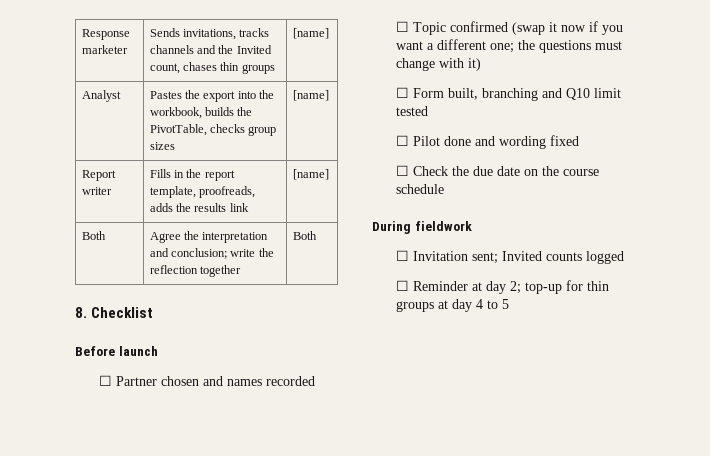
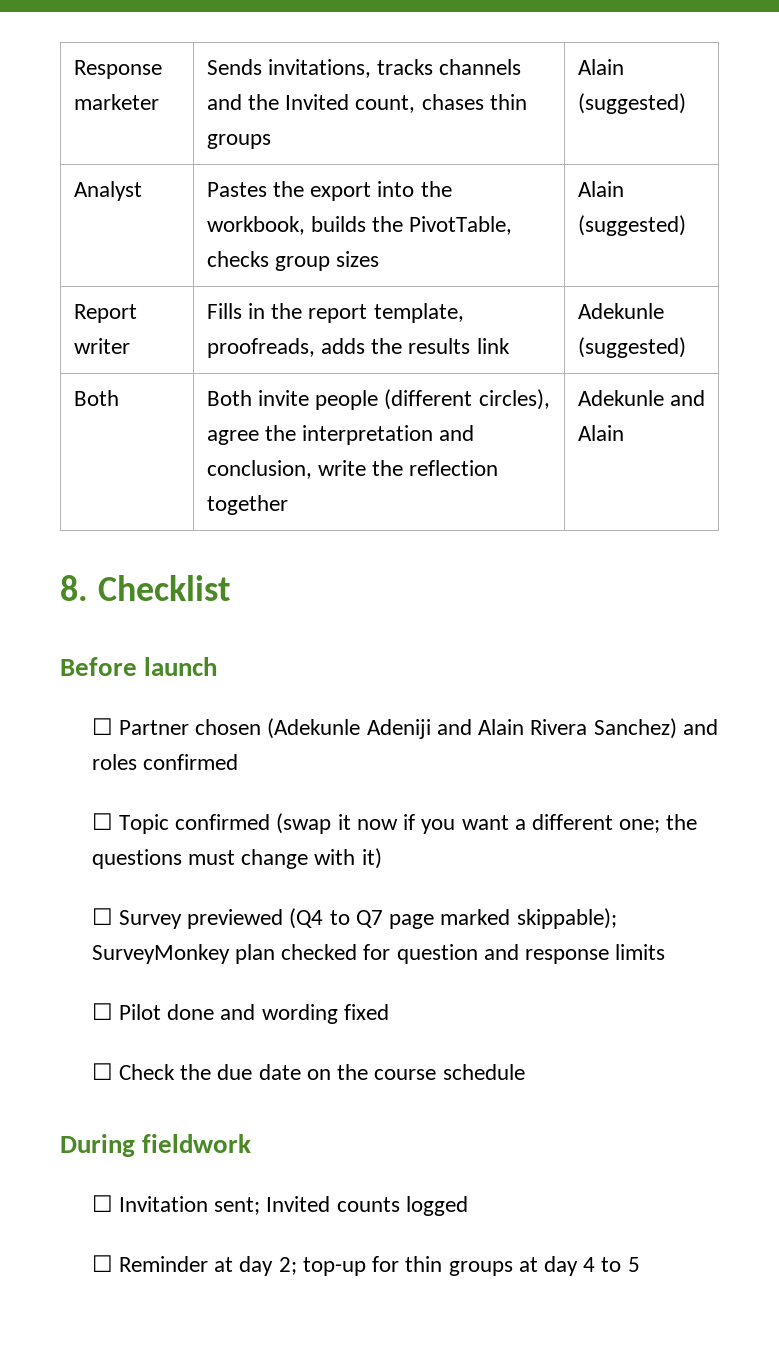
[292,28,329,39] [name] -> [577,59,624,75] [577,93,686,114] Alain (suggested)
[292,90,329,101] [name] -> [577,181,624,197] [577,215,686,236] Alain (suggested)
[292,169,329,180] [name] -> [577,303,664,319] [577,337,686,358] Adekunle (suggested)
[149,232,181,243] Agree -> [206,389,550,410] [206,430,259,445] Both invite people (different circles), agree
[170,248,227,259] conclusion; -> [206,460,312,479] conclusion,
[292,231,317,240] Both -> [577,390,706,406] [577,425,624,441] Adekunle and Alain
[202,376,315,386] and names recorded -> [267,718,718,739] [91,754,239,770] (Adekunle Adeniji and Alain Rivera Sanchez) and roles confirmed
[412,88,621,101] [395,106,428,116] Form built, branching and Q10 limit tested -> [119,908,617,929] [91,944,666,964] Survey previewed (Q4 to Q7 page marked skippable); SurveyMonkey plan checked for question and response limits

